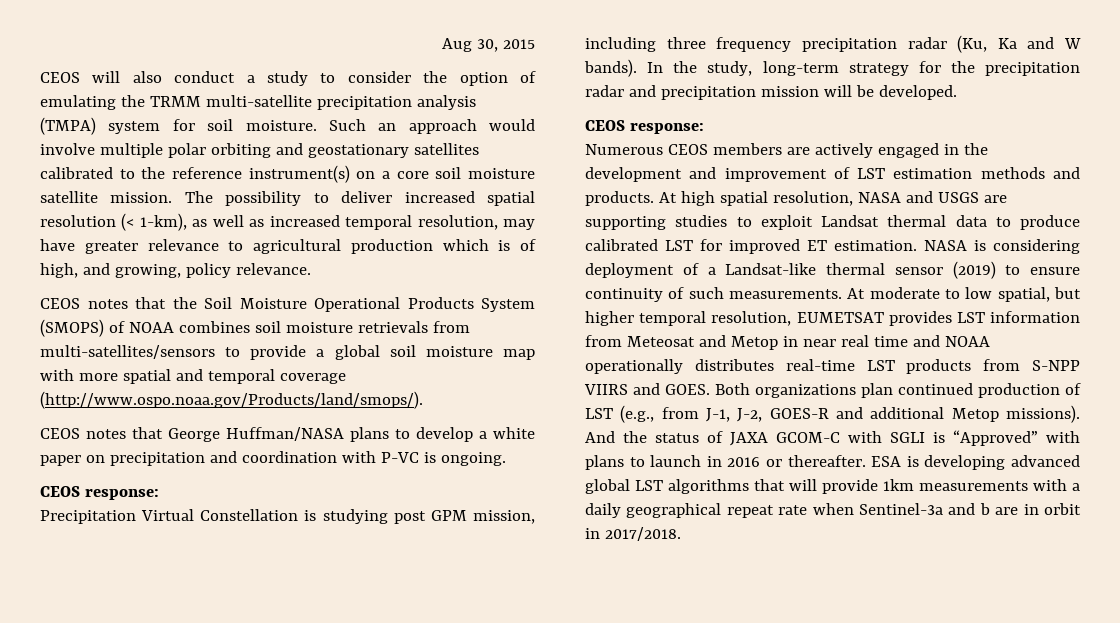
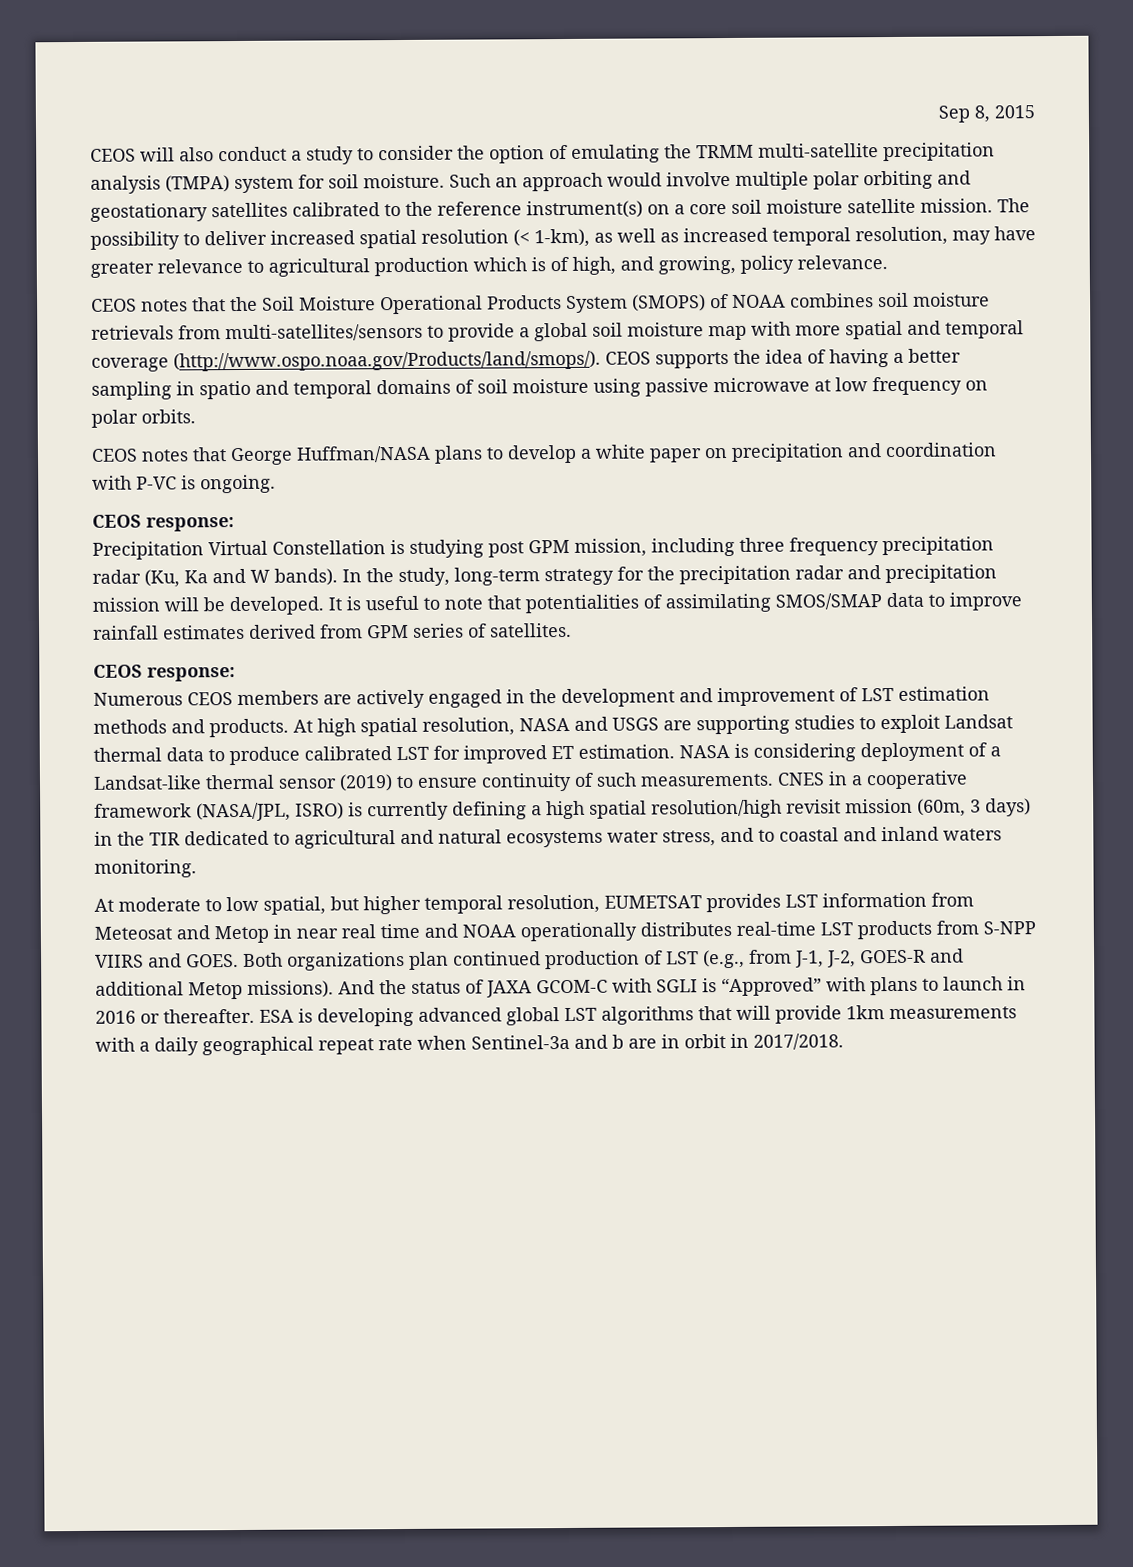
[442,38,499,52] Aug 30, -> [938,105,990,123] Sep 8,
(423, 400) none -> [605,348,961,369] [91,376,988,400] [91,409,196,428] CEOS supports the idea of having a better sampling in spatio and temporal domains of soil moisture using passive microwave at low frequency on polar orbits.
(957, 92) none -> [328,592,1022,614] [93,622,572,640] It is useful to note that potentialities of assimilating SMOS/SMAP data to improve rainfall estimates derived from GPM series of satellites.
(842, 294) none -> [777,770,968,790] [94,798,1031,822] [94,826,1002,849] [94,859,197,878] CNES in a cooperative framework (NASA/JPL, ISRO) is currently defining a high spatial resolution/high revisit mission (60m, 3 days) in the TIR dedicated to agricultural and natural ecosystems water stress, and to coastal and inland waters monitoring. //

